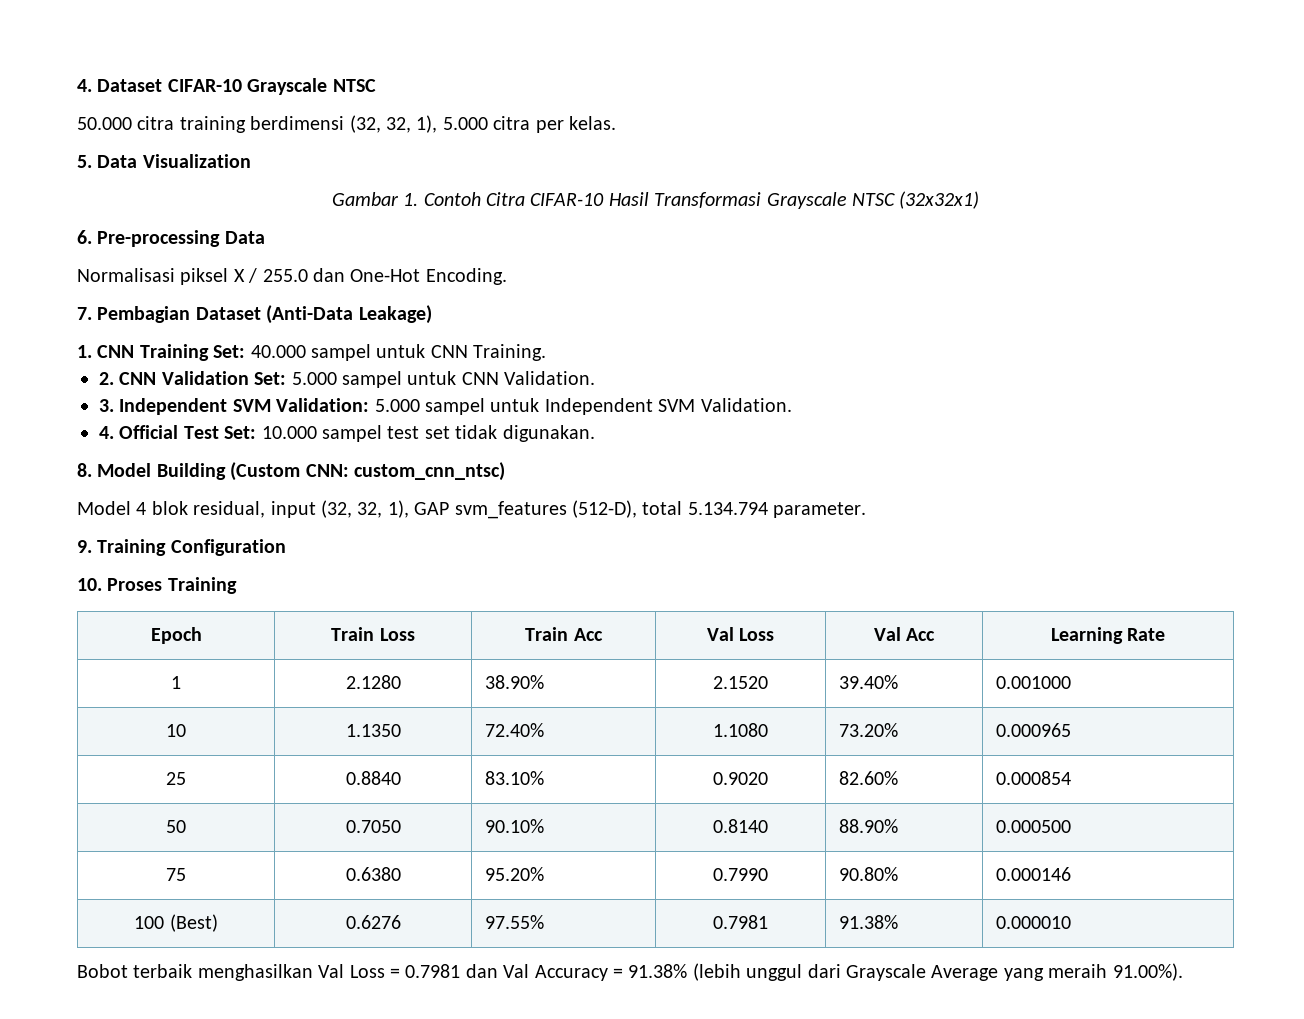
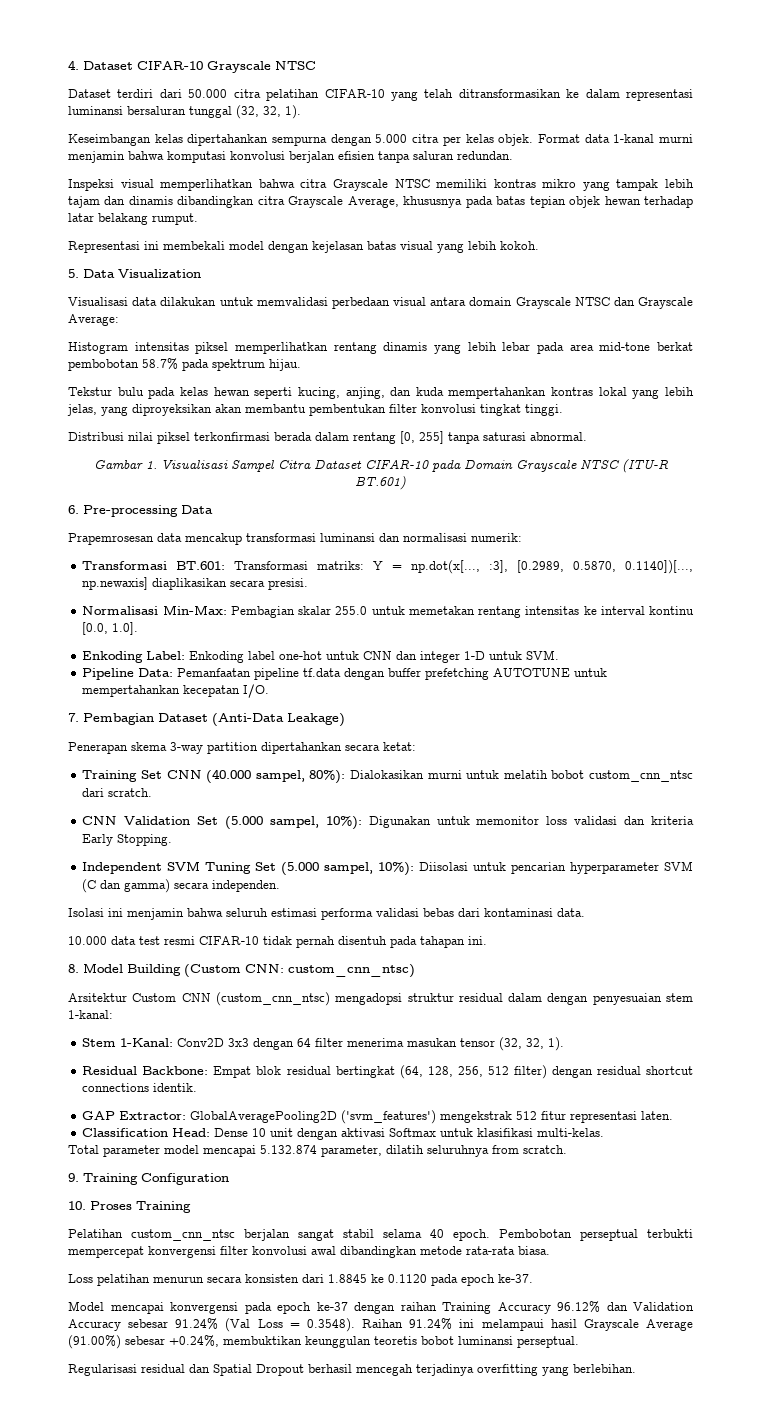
[77,115,616,133] [77,154,251,168] [331,191,980,209] [77,230,265,247] [77,268,507,285] 50.000 citra training berdimensi (32, 32, 1), 5.000 citra per kelas. // 5. Data Visualization // Gambar 1. Contoh Citra CIFAR-10 Hasil Transformasi Grayscale NTSC (32x32x1) // 6. Pre-processing Data // Normalisasi piksel X / 255.0 dan One-Hot Encoding. -> [68,89,693,101] [68,105,301,119] [68,134,693,146] [68,151,513,163] [68,179,694,191] [68,196,693,208] [68,213,198,225] [68,241,539,253] [68,269,201,278] [68,297,693,309] [68,314,119,326] [68,342,693,354] [68,358,301,371] [68,387,694,399] [67,404,563,416] [68,431,587,444] [93,459,669,473] [355,476,406,490] [68,505,213,517] [68,533,522,545] [82,560,694,574] [82,577,309,590] [82,605,694,618] [82,622,139,635] [82,650,560,663] [82,668,608,680] [82,684,270,698] Dataset terdiri dari 50.000 citra pelatihan CIFAR-10 yang telah ditransformasikan ke dalam representasi luminansi bersaluran tunggal (32, 32, 1). // Keseimbangan kelas dipertahankan sempurna dengan 5.000 citra per kelas objek. Format data 1-kanal murni menjamin bahwa komputasi konvolusi berjalan efisien tanpa saluran redundan. // Inspeksi visual memperlihatkan bahwa citra Grayscale NTSC memiliki kontras mikro yang tampak lebih tajam dan dinamis dibandingkan citra Grayscale Average, khususnya pada batas tepian objek hewan terhadap latar belakang rumput. // Representasi ini membekali model dengan kejelasan batas visual yang lebih kokoh. // 5. Data Visualization // Visualisasi data dilakukan untuk memvalidasi perbedaan visual antara domain Grayscale NTSC dan Grayscale Average: // Histogram intensitas piksel memperlihatkan rentang dinamis yang lebih lebar pada area mid-tone berkat pembobotan 58.7% pada spektrum hijau. // Tekstur bulu pada kelas hewan seperti kucing, anjing, dan kuda mempertahankan kontras lokal yang lebih jelas, yang diproyeksikan akan membantu pembentukan filter konvolusi tingkat tinggi. // Distribusi nilai piksel terkonfirmasi berada dalam rentang [0, 255] tanpa saturasi abnormal. // Gambar 1. Visualisasi Sampel Citra Dataset CIFAR-10 pada Domain Grayscale NTSC (ITU-R BT.601) // 6. Pre-processing Data // Prapemrosesan data mencakup transformasi luminansi dan normalisasi numerik: // Transformasi BT.601: Transformasi matriks: Y = np.dot(x[..., :3], [0.2989, 0.5870, 0.1140])[..., np.newaxis] diaplikasikan secara presisi. // Normalisasi Min-Max: Pembagian skalar 255.0 untuk memetakan rentang intensitas ke interval kontinu [0.0, 1.0]. // Enkoding Label: Enkoding label one-hot untuk CNN dan integer 1-D untuk SVM. // Pipeline Data: Pemanfaatan pipeline tf.data dengan buffer prefetching AUTOTUNE untuk mempertahankan kecepatan I/O.
[77,344,547,361] [99,371,596,388] [99,398,792,415] [99,425,595,442] 1. CNN Training Set: 40.000 sampel untuk CNN Training. // 2. CNN Validation Set: 5.000 sampel untuk CNN Validation. // 3. Independent SVM Validation: 5.000 sampel untuk Independent SVM Validation. // 4. Official Test Set: 10.000 sampel test set tidak digunakan. -> [68,742,416,754] [82,769,694,784] [82,788,153,797] [82,816,694,830] [82,834,173,846] [82,861,694,876] [82,879,281,893] [68,908,585,920] [68,936,487,948] Penerapan skema 3-way partition dipertahankan secara ketat: // Training Set CNN (40.000 sampel, 80%): Dialokasikan murni untuk melatih bobot custom_cnn_ntsc dari scratch. // CNN Validation Set (5.000 sampel, 10%): Digunakan untuk memonitor loss validasi dan kriteria Early Stopping. // Independent SVM Tuning Set (5.000 sampel, 10%): Diisolasi untuk pencarian hyperparameter SVM (C dan gamma) secara independen. // Isolasi ini menjamin bahwa seluruh estimasi performa validasi bebas dari kontaminasi data. // 10.000 data test resmi CIFAR-10 tidak pernah disentuh pada tahapan ini.
[77,500,867,519] Model 4 blok residual, input (32, 32, 1), GAP svm_features (512-D), total 5.134.794 parameter. -> [68,992,693,1006] [68,1010,113,1019] [82,1037,565,1051] [82,1065,694,1079] [82,1083,198,1092] [82,1110,674,1124] [82,1128,605,1140] [68,1145,567,1157] Arsitektur Custom CNN (custom_cnn_ntsc) mengadopsi struktur residual dalam dengan penyesuaian stem 1-kanal: // Stem 1-Kanal: Conv2D 3x3 dengan 64 filter menerima masukan tensor (32, 32, 1). // Residual Backbone: Empat blok residual bertingkat (64, 128, 256, 512 filter) dengan residual shortcut connections identik. // GAP Extractor: GlobalAveragePooling2D ('svm_features') mengekstrak 512 fitur representasi laten. // Classification Head: Dense 10 unit dengan aktivasi Softmax untuk klasifikasi multi-kelas. // Total parameter model mencapai 5.132.874 parameter, dilatih seluruhnya from scratch.
[150,627,202,644] [331,627,415,641] [525,627,603,641] [706,627,775,641] [873,627,936,641] [1050,627,1166,644] [171,676,181,689] [345,675,401,689] [484,675,544,689] [713,676,768,689] [838,675,898,689] [995,676,1071,689] [166,724,186,737] [345,724,401,737] [484,723,544,737] [713,723,768,737] [838,723,898,737] [995,723,1071,737] [166,772,186,785] [345,771,401,785] [484,771,544,785] [713,772,768,785] [838,771,898,785] [995,771,1071,785] [166,820,186,833] [345,820,401,833] [484,819,544,833] [713,819,768,833] [838,819,898,833] [995,820,1071,833] [166,868,186,881] [345,867,401,881] [484,867,544,881] [713,868,768,881] [838,867,898,881] [995,867,1071,881] [134,914,218,932] [345,915,401,929] [484,915,544,929] [713,915,768,929] [838,915,898,929] [995,916,1071,929] [77,963,1183,981] // Epoch | Train Loss | Train Acc | Val Loss | Val Acc | Learning Rate // 1 | 2.1280 | 38.90% | 2.1520 | 39.40% | 0.001000 // 10 | 1.1350 | 72.40% | 1.1080 | 73.20% | 0.000965 // 25 | 0.8840 | 83.10% | 0.9020 | 82.60% | 0.000854 // 50 | 0.7050 | 90.10% | 0.8140 | 88.90% | 0.000500 // 75 | 0.6380 | 95.20% | 0.7990 | 90.80% | 0.000146 // 100 (Best) | 0.6276 | 97.55% | 0.7981 | 91.38% | 0.000010 // Bobot terbaik menghasilkan Val Loss = 0.7981 dan Val Accuracy = 91.38% (lebih unggul dari Grayscale Average yang meraih 91.00%). -> [68,1229,693,1241] [68,1246,550,1258] [68,1274,533,1286] [68,1301,694,1314] [68,1318,693,1332] [68,1335,579,1349] [68,1364,636,1376] // Pelatihan custom_cnn_ntsc berjalan sangat stabil selama 40 epoch. Pembobotan perseptual terbukti mempercepat konvergensi filter konvolusi awal dibandingkan metode rata-rata biasa. // Loss pelatihan menurun secara konsisten dari 1.8845 ke 0.1120 pada epoch ke-37. // Model mencapai konvergensi pada epoch ke-37 dengan raihan Training Accuracy 96.12% dan Validation Accuracy sebesar 91.24% (Val Loss = 0.3548). Raihan 91.24% ini melampaui hasil Grayscale Average (91.00%) sebesar +0.24%, membuktikan keunggulan teoretis bobot luminansi perseptual. // Regularisasi residual dan Spatial Dropout berhasil mencegah terjadinya overfitting yang berlebihan.

